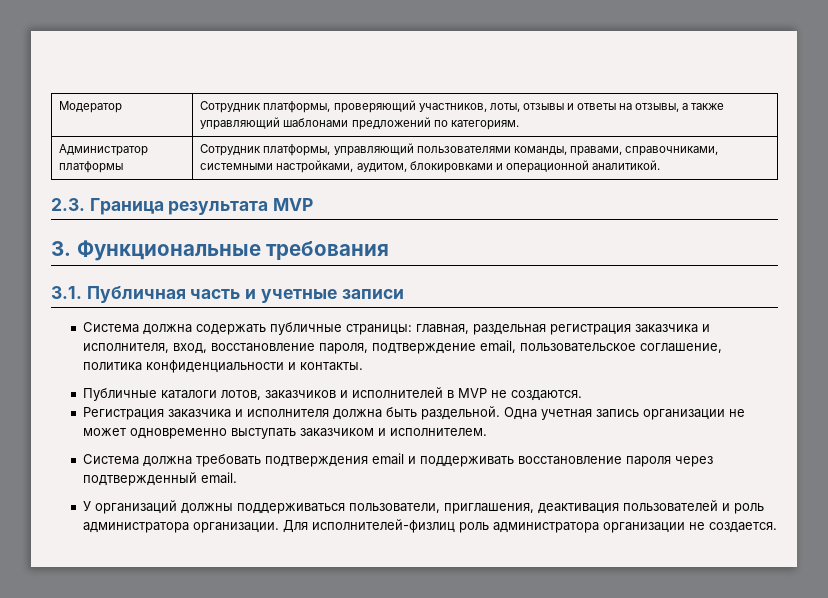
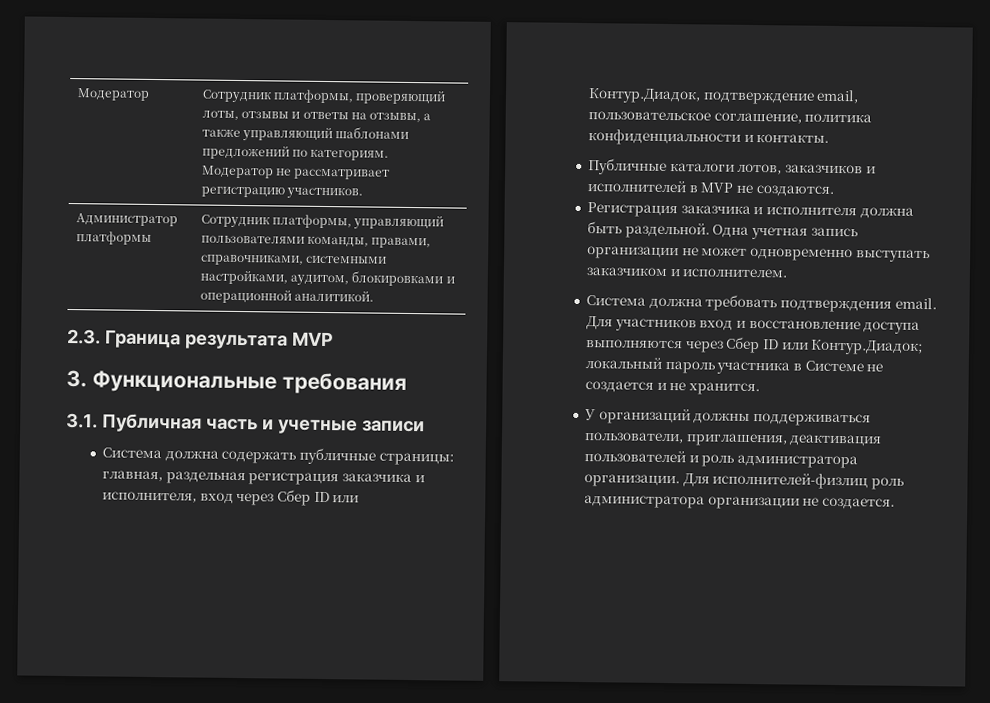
[418,103,487,112] участников, -> (447, 97) none
(519, 125) none -> [201,165,391,180] [200,186,364,200] Модератор не рассматривает регистрацию участников.
[173,343,369,354] вход, восстановление пароля, -> [199,489,360,506] [588,88,702,104] вход через Сбер ID или Контур.Диадок,
[372,453,714,467] [83,472,238,486] email и поддерживать восстановление пароля через подтвержденный email. -> [894,297,937,310] [586,316,921,334] [586,336,924,356] [585,357,884,375] [585,381,760,396] email. Для участников вход и восстановление доступа выполняются через Сбер ID или Контур.Диадок; локальный пароль участника в Системе не создается и не хранится.

